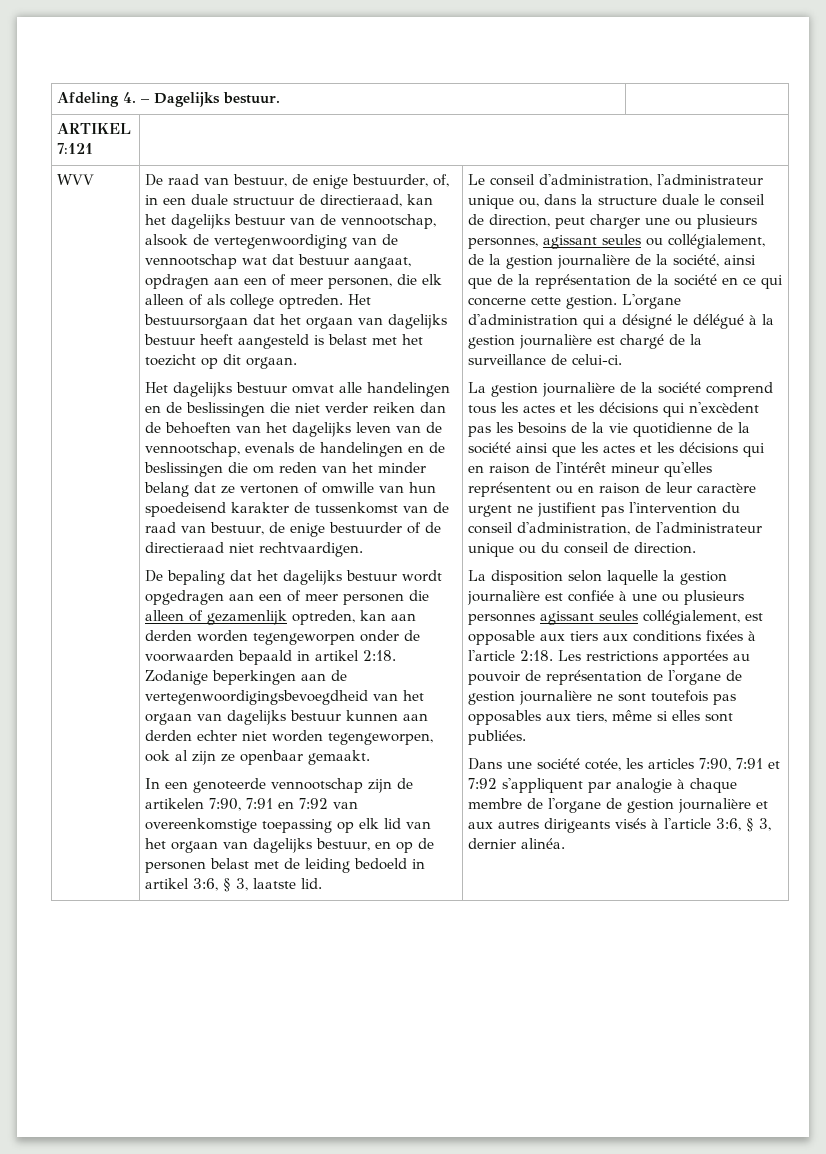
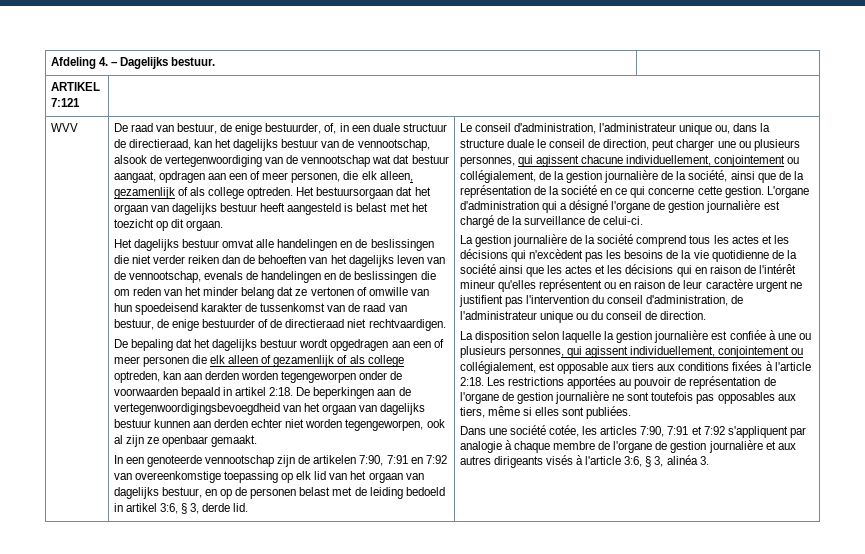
[145,294,185,305] alleen -> [379,171,413,182] [113,187,175,199] alleen, gezamenlijk
(430, 595) none -> [210,355,226,364] elk
(288, 617) none -> [337,355,404,367] of als college
[145,670,209,685] Zodanige -> [296,387,311,396] De
[253,878,297,889] laatste -> [202,503,231,512] derde
[543,234,642,249] agissant seules -> [517,155,786,167] qui agissent chacune individuellement, conjointement
[677,314,775,329] le délégué à la -> [611,201,666,213] l'organe de
[468,610,639,625] personnes agissant seules -> [508,346,804,358] personnes, qui agissent individuellement, conjointement ou
[468,838,566,849] dernier alinéa. -> [666,455,709,465] alinéa 3.

